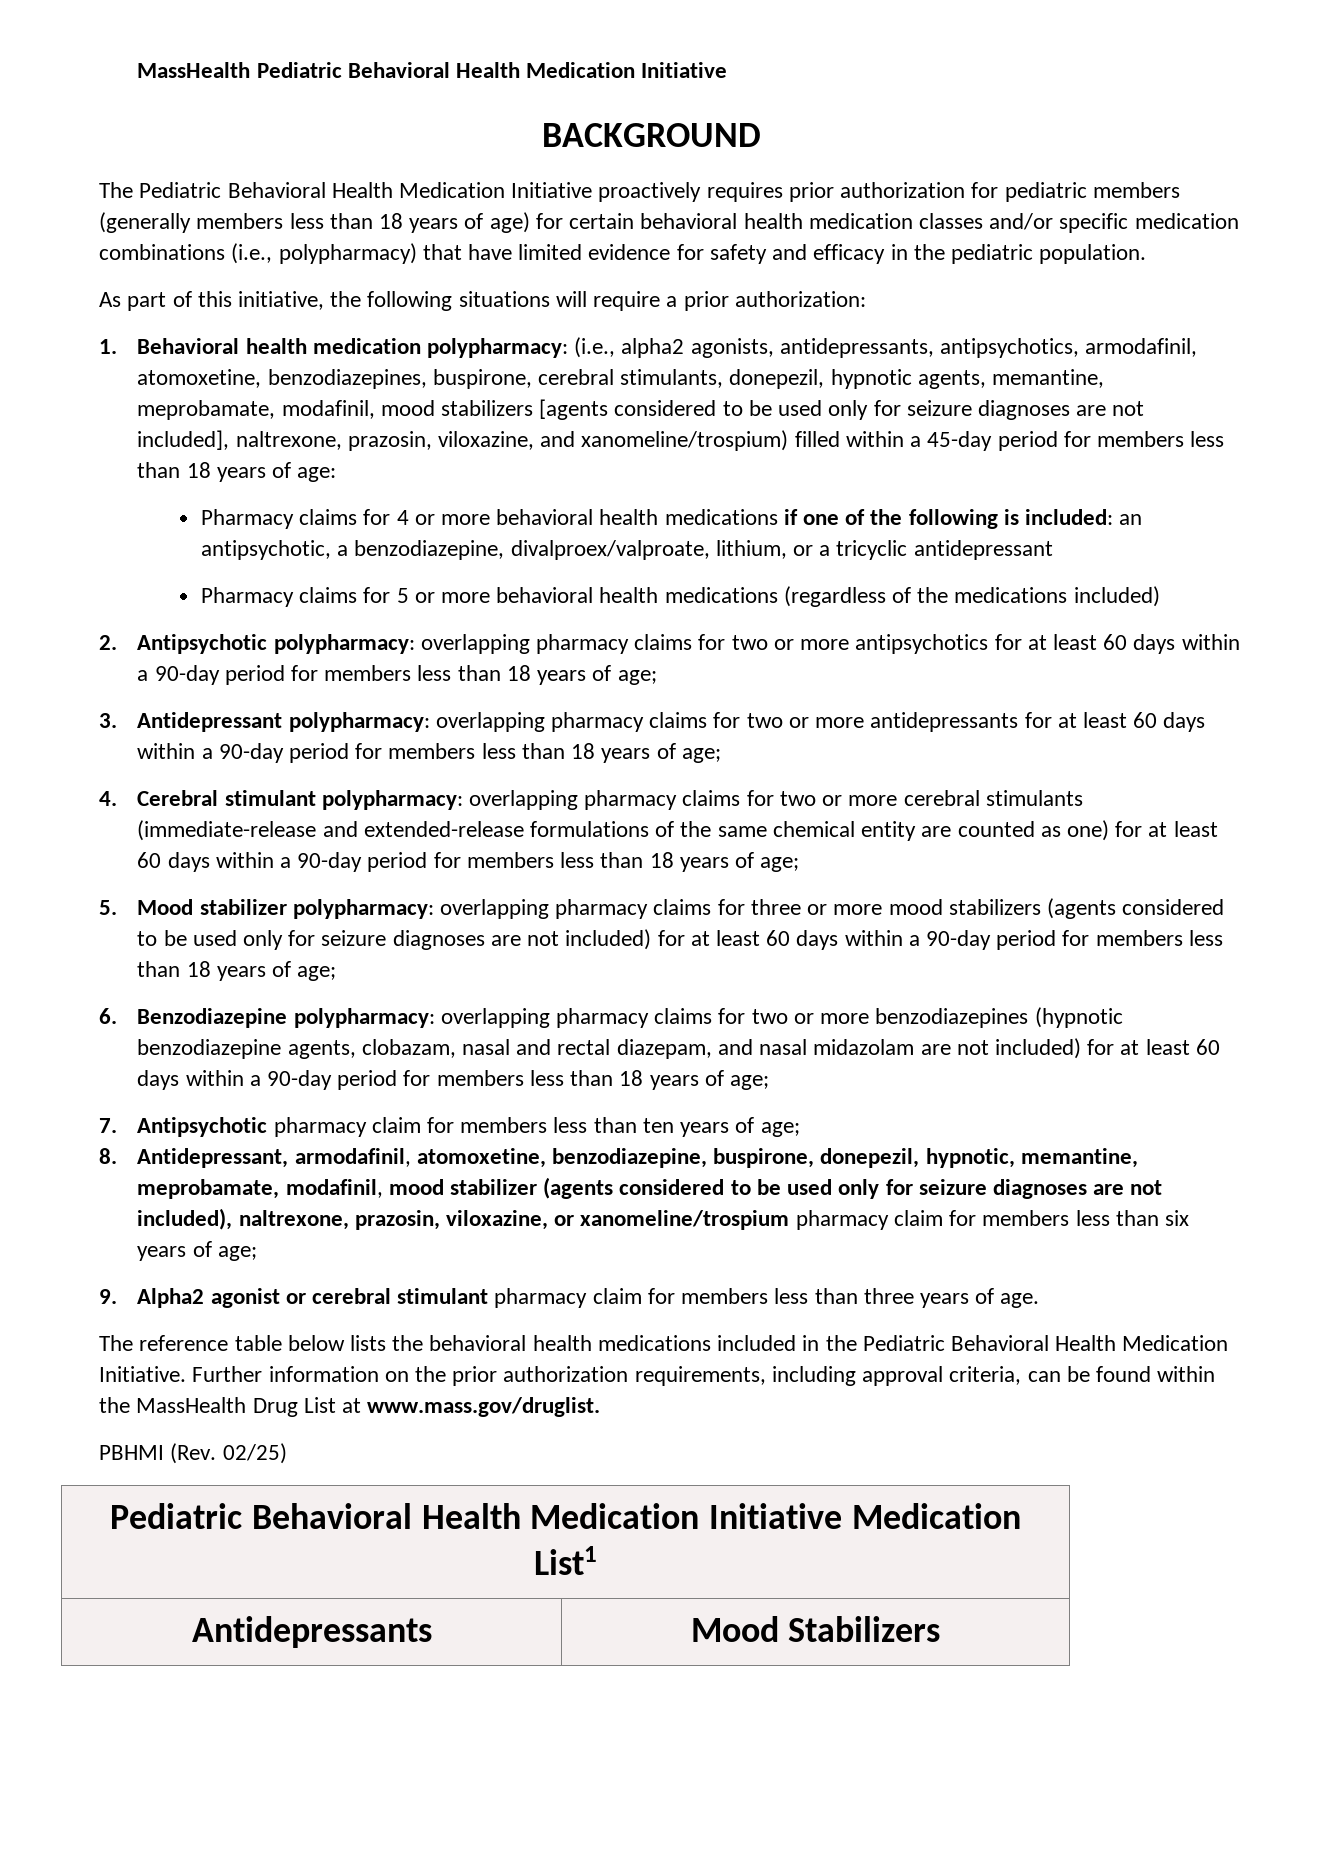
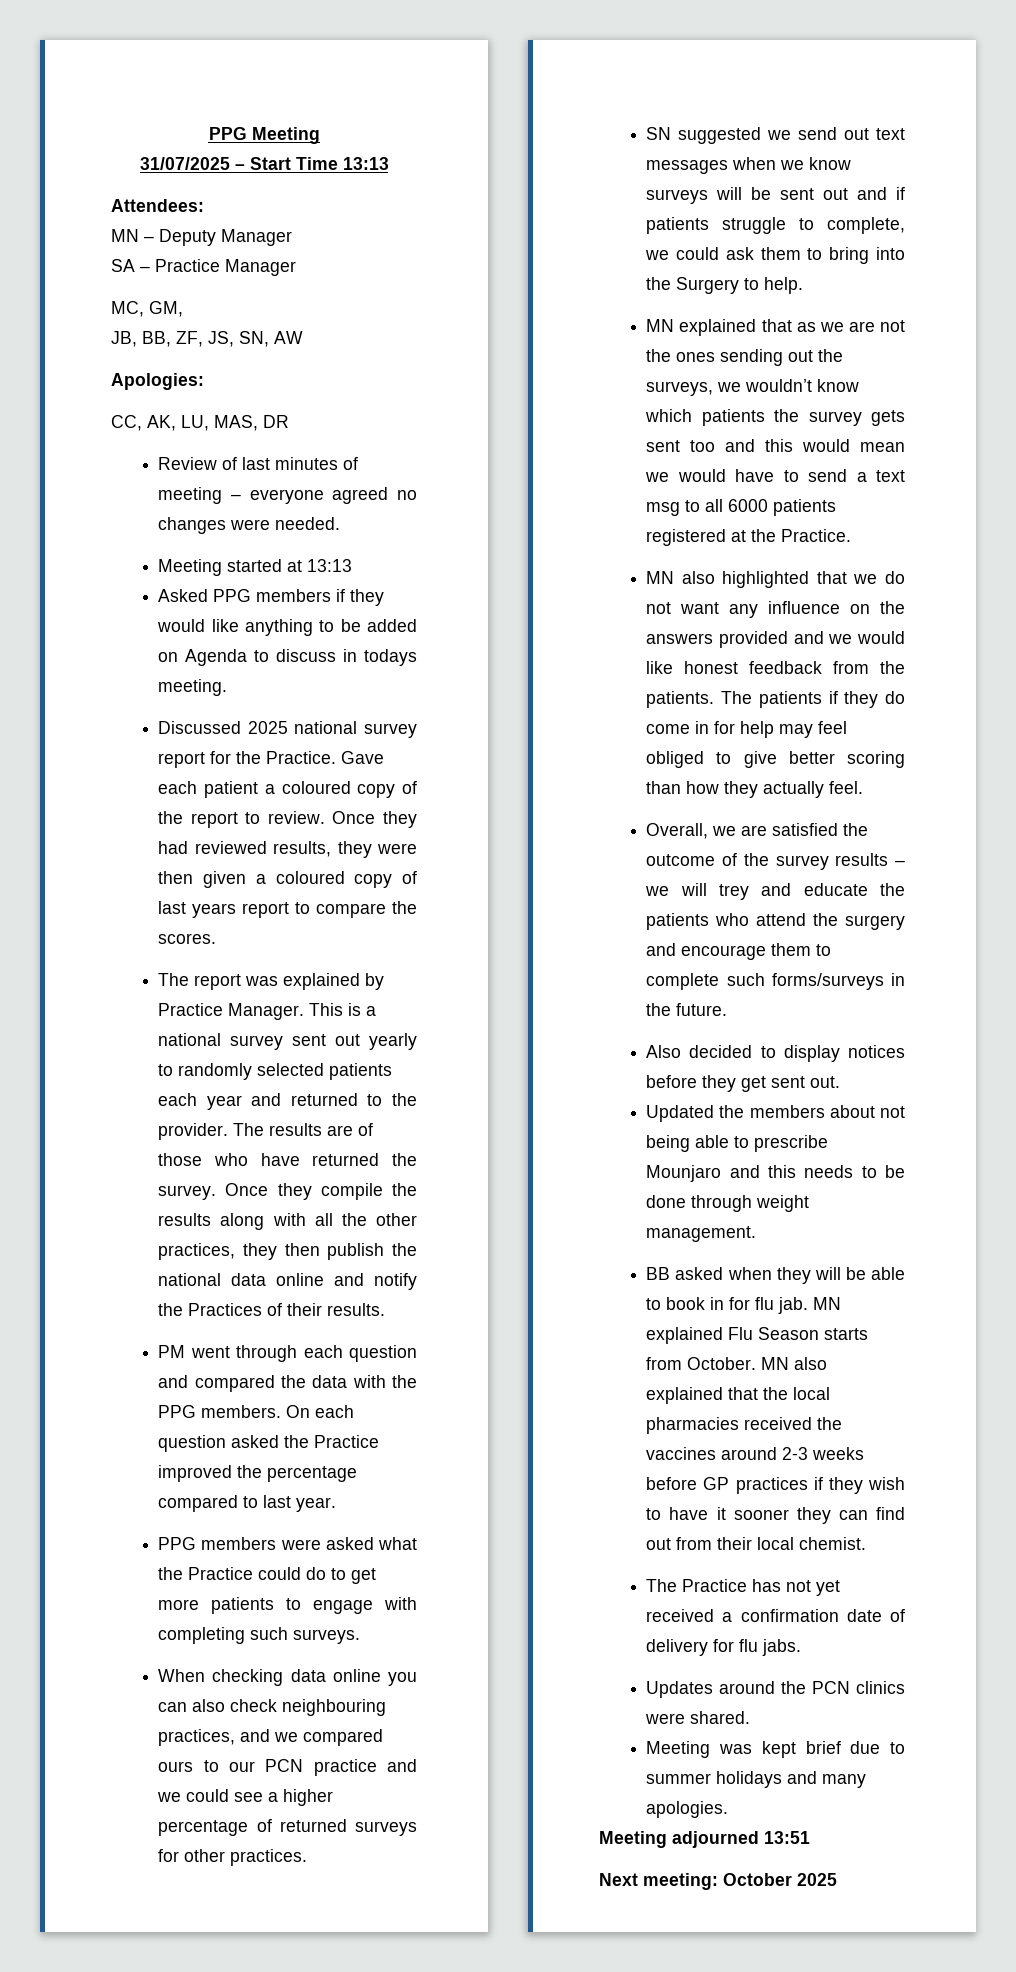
[137,62,728,78] [542,123,761,147] [99,182,1180,202] [99,212,1239,233] [99,243,1147,264] [99,291,866,311] [99,337,1198,358] [137,369,1105,389] [137,399,1145,420] [137,430,1225,451] [137,462,337,482] [200,509,1143,529] [200,540,1053,560] [200,586,1160,607] [99,634,1240,654] [137,665,657,685] [99,712,1206,732] [137,743,721,763] [99,790,1083,810] [137,820,1218,841] [137,852,800,872] [99,898,1225,919] [137,929,1223,950] [137,961,337,981] [99,1007,1123,1028] [137,1038,1220,1059] [137,1070,769,1090] [99,1117,800,1137] [99,1148,1138,1168] [137,1177,1163,1199] [137,1208,1189,1230] [137,1241,257,1261] [99,1288,1040,1308] [99,1335,1229,1351] [99,1366,1216,1386] [99,1397,601,1417] [99,1443,287,1464] [110,1503,1021,1529] [534,1546,597,1575] [191,1616,432,1648] [690,1616,941,1642] MassHealth Pediatric Behavioral Health Medication Initiative // BACKGROUND // The Pediatric Behavioral Health Medication Initiative proactively requires prior authorization for pediatric members (generally members less than 18 years of age) for certain behavioral health medication classes and/or specific medication combinations (i.e., polypharmacy) that have limited evidence for safety and efficacy in the pediatric population. // As part of this initiative, the following situations will require a prior authorization: // 1. Behavioral health medication polypharmacy: (i.e., alpha2 agonists, antidepressants, antipsychotics, armodafinil, atomoxetine, benzodiazepines, buspirone, cerebral stimulants, donepezil, hypnotic agents, memantine, meprobamate, modafinil, mood stabilizers [agents considered to be used only for seizure diagnoses are not included], naltrexone, prazosin, viloxazine, and xanomeline/trospium) filled within a 45-day period for members less than 18 years of age: // Pharmacy claims for 4 or more behavioral health medications if one of the following is included: an antipsychotic, a benzodiazepine, divalproex/valproate, lithium, or a tricyclic antidepressant // Pharmacy claims for 5 or more behavioral health medications (regardless of the medications included) // 2. Antipsychotic polypharmacy: overlapping pharmacy claims for two or more antipsychotics for at least 60 days within a 90-day period for members less than 18 years of age; // 3. Antidepressant polypharmacy: overlapping pharmacy claims for two or more antidepressants for at least 60 days within a 90-day period for members less than 18 years of age; // 4. Cerebral stimulant polypharmacy: overlapping pharmacy claims for two or more cerebral stimulants (immediate-release and extended-release formulations of the same chemical entity are counted as one) for at least 60 days within a 90-day period for members less than 18 years of age; // 5. Mood stabilizer polypharmacy: overlapping pharmacy claims for three or more mood stabilizers (agents considered to be used only for seizure diagnoses are not included) for at least 60 days within a 90-day period for members less than 18 years of age; // 6. Benzodiazepine polypharmacy: overlapping pharmacy claims for two or more benzodiazepines (hypnotic benzodiazepine agents, clobazam, nasal and rectal diazepam, and nasal midazolam are not included) for at least 60 days within a 90-day period for members less than 18 years of age; // 7. Antipsychotic pharmacy claim for members less than ten years of age; // 8. Antidepressant, armodafinil, atomoxetine, benzodiazepine, buspirone, donepezil, hypnotic, memantine, meprobamate, modafinil, mood stabilizer (agents considered to be used only for seizure diagnoses are not included), naltrexone, prazosin, viloxazine, or xanomeline/trospium pharmacy claim for members less than six years of age; // 9. Alpha2 agonist or cerebral stimulant pharmacy claim for members less than three years of age. // The reference table below lists the behavioral health medications included in the Pediatric Behavioral Health Medication Initiative. Further information on the prior authorization requirements, including approval criteria, can be found within the MassHealth Drug List at www.mass.gov/druglist. // PBHMI (Rev. 02/25) // Pediatric Behavioral Health Medication Initiative Medication List1 // Antidepressants | Mood Stabilizers -> [208,127,320,144] [139,157,389,170] [111,199,204,212] [111,229,292,246] [111,259,296,276] [111,301,183,317] [111,331,303,347] [111,373,204,390] [111,415,289,431] [158,457,359,470] [158,487,417,504] [158,517,341,534] [158,559,353,576] [158,589,385,606] [157,619,417,636] [158,649,417,666] [158,679,228,696] [158,721,417,738] [158,751,385,768] [158,781,417,798] [158,811,417,828] [158,841,417,858] [158,871,417,888] [158,901,417,918] [158,933,217,944] [158,973,385,990] [158,1003,377,1020] [158,1033,417,1050] [158,1063,393,1080] [158,1093,418,1110] [158,1123,374,1140] [158,1153,417,1166] [158,1183,417,1200] [158,1213,417,1230] [158,1243,417,1260] [158,1273,417,1290] [158,1303,386,1316] [158,1345,417,1362] [158,1375,417,1392] [158,1405,355,1418] [158,1435,380,1452] [158,1465,358,1482] [158,1495,337,1512] [158,1537,417,1550] [158,1567,377,1584] [158,1597,417,1614] [158,1627,361,1644] [158,1669,417,1686] [158,1699,387,1716] [158,1729,384,1746] [158,1759,417,1776] [157,1789,334,1806] [158,1819,417,1836] [158,1849,308,1866] [646,127,905,144] [646,157,852,174] [646,187,905,204] [646,217,905,234] [645,247,905,264] [646,277,804,294] [646,319,905,336] [646,349,844,366] [646,379,860,396] [645,409,905,426] [646,439,905,452] [645,469,905,482] [646,499,837,516] [646,529,852,546] [646,571,905,588] [646,601,905,618] [646,631,905,648] [646,661,905,674] [646,691,905,708] [646,721,848,738] [646,751,905,768] [646,781,864,798] [646,823,869,839] [646,853,905,870] [645,883,905,900] [646,913,905,930] [646,943,832,960] [646,973,905,990] [646,1003,728,1016] [646,1045,905,1062] [646,1075,841,1092] [646,1105,905,1122] [646,1135,829,1152] [646,1165,905,1182] [646,1195,810,1212] [646,1226,757,1242] [646,1267,905,1284] [646,1297,842,1314] [646,1327,869,1344] [646,1357,828,1370] [646,1387,831,1404] [646,1417,843,1434] [646,1447,865,1460] [646,1477,905,1494] [646,1507,905,1524] [646,1537,867,1550] [646,1579,841,1596] [646,1609,905,1622] [646,1639,802,1656] [646,1681,905,1698] [645,1711,751,1724] [646,1741,905,1758] [646,1771,867,1788] [646,1801,729,1818] [599,1831,810,1848] [599,1873,837,1890] PPG Meeting // 31/07/2025 – Start Time 13:13 // Attendees: // MN – Deputy Manager // SA – Practice Manager // MC, GM, // JB, BB, ZF, JS, SN, AW // Apologies: // CC, AK, LU, MAS, DR // Review of last minutes of meeting – everyone agreed no changes were needed. // Meeting started at 13:13 // Asked PPG members if they would like anything to be added on Agenda to discuss in todays meeting. // Discussed 2025 national survey report for the Practice. Gave each patient a coloured copy of the report to review. Once they had reviewed results, they were then given a coloured copy of last years report to compare the scores. // The report was explained by Practice Manager. This is a national survey sent out yearly to randomly selected patients each year and returned to the provider. The results are of those who have returned the survey. Once they compile the results along with all the other practices, they then publish the national data online and notify the Practices of their results. // PM went through each question and compared the data with the PPG members. On each question asked the Practice improved the percentage compared to last year. // PPG members were asked what the Practice could do to get more patients to engage with completing such surveys. // When checking data online you can also check neighbouring practices, and we compared ours to our PCN practice and we could see a higher percentage of returned surveys for other practices. // SN suggested we send out text messages when we know surveys will be sent out and if patients struggle to complete, we could ask them to bring into the Surgery to help. // MN explained that as we are not the ones sending out the surveys, we wouldn’t know which patients the survey gets sent too and this would mean we would have to send a text msg to all 6000 patients registered at the Practice. // MN also highlighted that we do not want any influence on the answers provided and we would like honest feedback from the patients. The patients if they do come in for help may feel obliged to give better scoring than how they actually feel. // Overall, we are satisfied the outcome of the survey results – we will trey and educate the patients who attend the surgery and encourage them to complete such forms/surveys in the future. // Also decided to display notices before they get sent out. // Updated the members about not being able to prescribe Mounjaro and this needs to be done through weight management. // BB asked when they will be able to book in for flu jab. MN explained Flu Season starts from October. MN also explained that the local pharmacies received the vaccines around 2-3 weeks before GP practices if they wish to have it sooner they can find out from their local chemist. // The Practice has not yet received a confirmation date of delivery for flu jabs. // Updates around the PCN clinics were shared. // Meeting was kept brief due to summer holidays and many apologies. // Meeting adjourned 13:51 // Next meeting: October 2025

